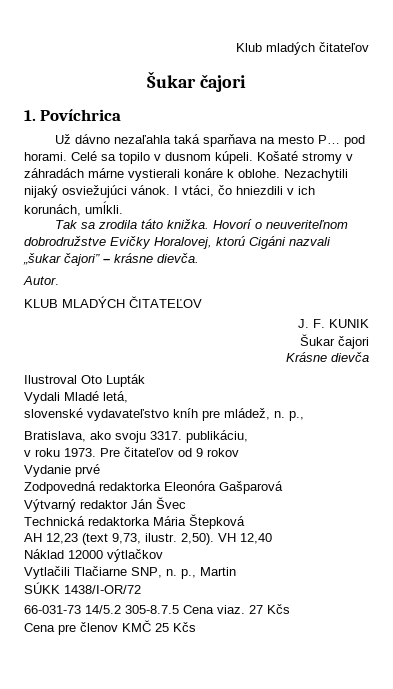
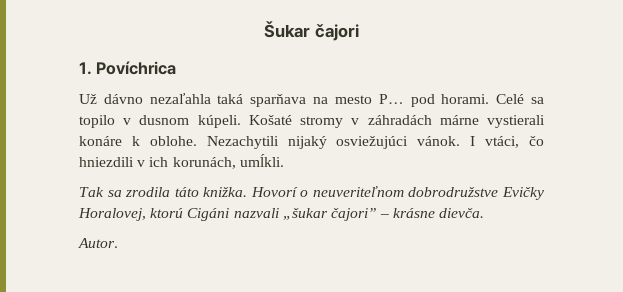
[236,42,369,55] Klub mladých čitateľov // -> (264, 29) none
[24,296,202,308] [298,319,369,328] [300,334,369,349] [286,352,369,362] [24,374,145,387] [24,391,128,404] [24,408,304,421] [24,430,248,443] [24,447,239,457] [24,464,100,477] [24,481,283,494] [24,497,186,512] [24,514,245,529] [24,533,272,545] [24,549,163,562] [24,566,236,579] [24,582,141,594] [24,604,290,614] [24,620,196,635] // KLUB MLADÝCH ČITATEĽOV // J. F. KUNIK // Šukar čajori // Krásne dievča // Ilustroval Oto Lupták // Vydali Mladé letá, // slovenské vydavateľstvo kníh pre mládež, n. p., // Bratislava, ako svoju 3317. publikáciu, // v roku 1973. Pre čitateľov od 9 rokov // Vydanie prvé // Zodpovedná redaktorka Eleonóra Gašparová // Výtvarný redaktor Ján Švec // Technická redaktorka Mária Štepková // AH 12,23 (text 9,73, ilustr. 2,50). VH 12,40 // Náklad 12000 výtlačkov // Vytlačili Tlačiarne SNP, n. p., Martin // SÚKK 1438/I-OR/72 // 66-031-73 14/5.2 305-8.7.5 Cena viaz. 27 Kčs // Cena pre členov KMČ 25 Kčs -> (118, 243) none

